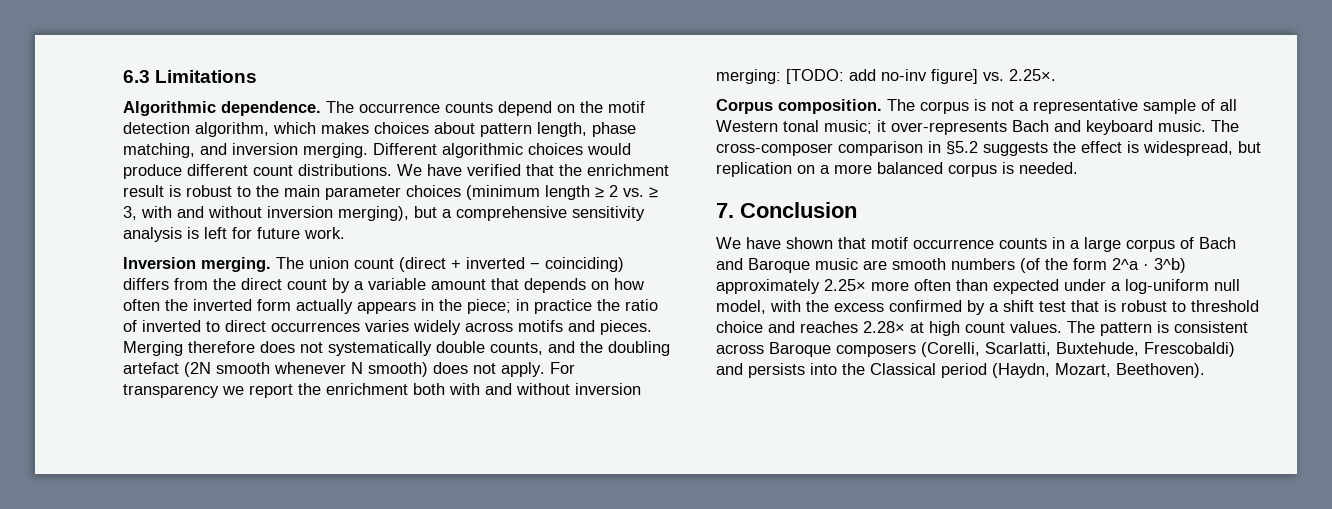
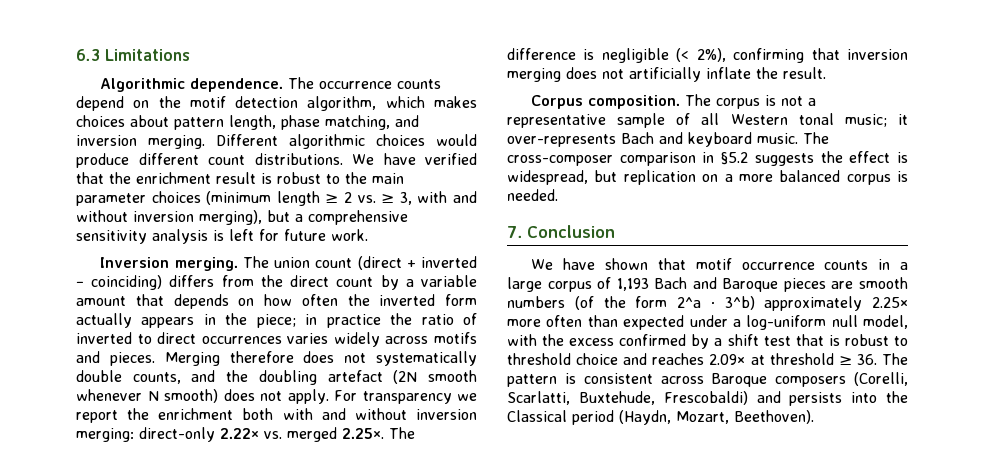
[786,69,1056,84] [TODO: add no-inv figure] vs. 2.25×. -> [139,427,415,442] [507,48,908,63] [507,67,826,82] direct-only 2.22× vs. merged 2.25×. The difference is negligible (< 2%), confirming that inversion merging does not artificially inflate the result.
(1194, 243) none -> [616,278,649,291] 1,193
[815,258,858,270] music -> [783,278,826,292] pieces
[863,321,1062,336] 2.28× at high count values. -> [709,353,877,365] 2.09× at threshold ≥ 36.

